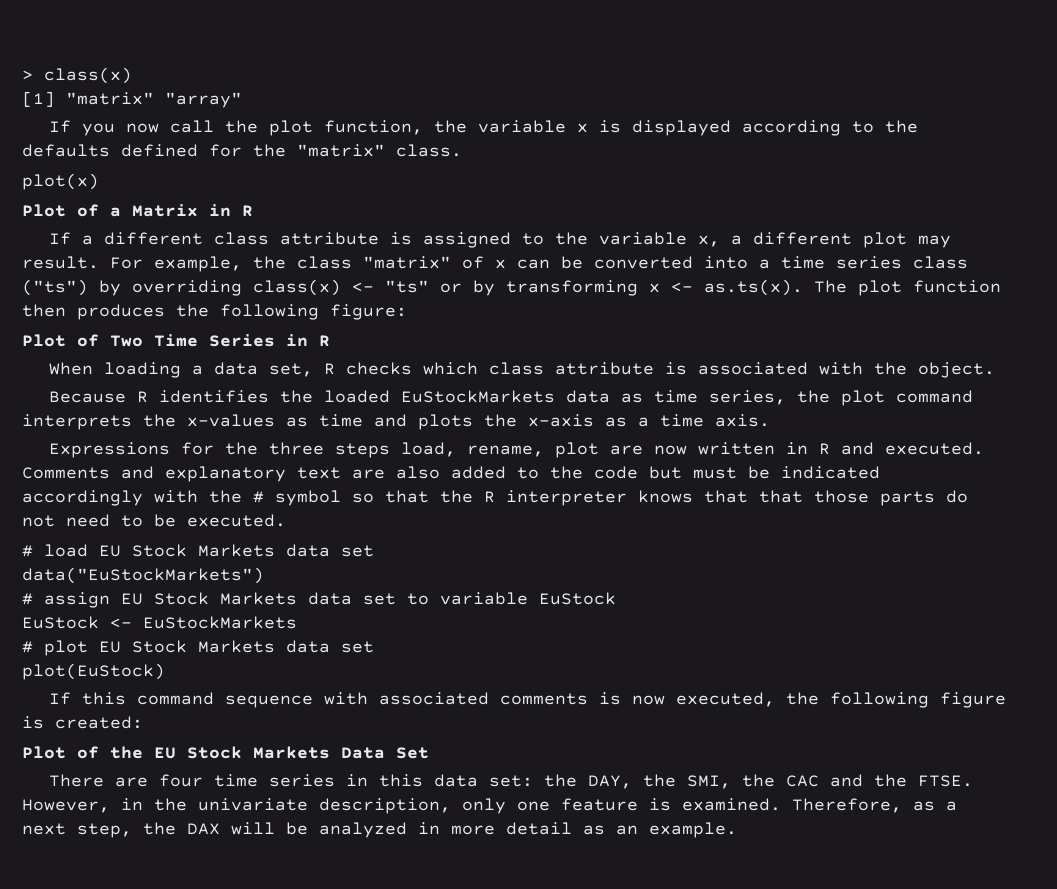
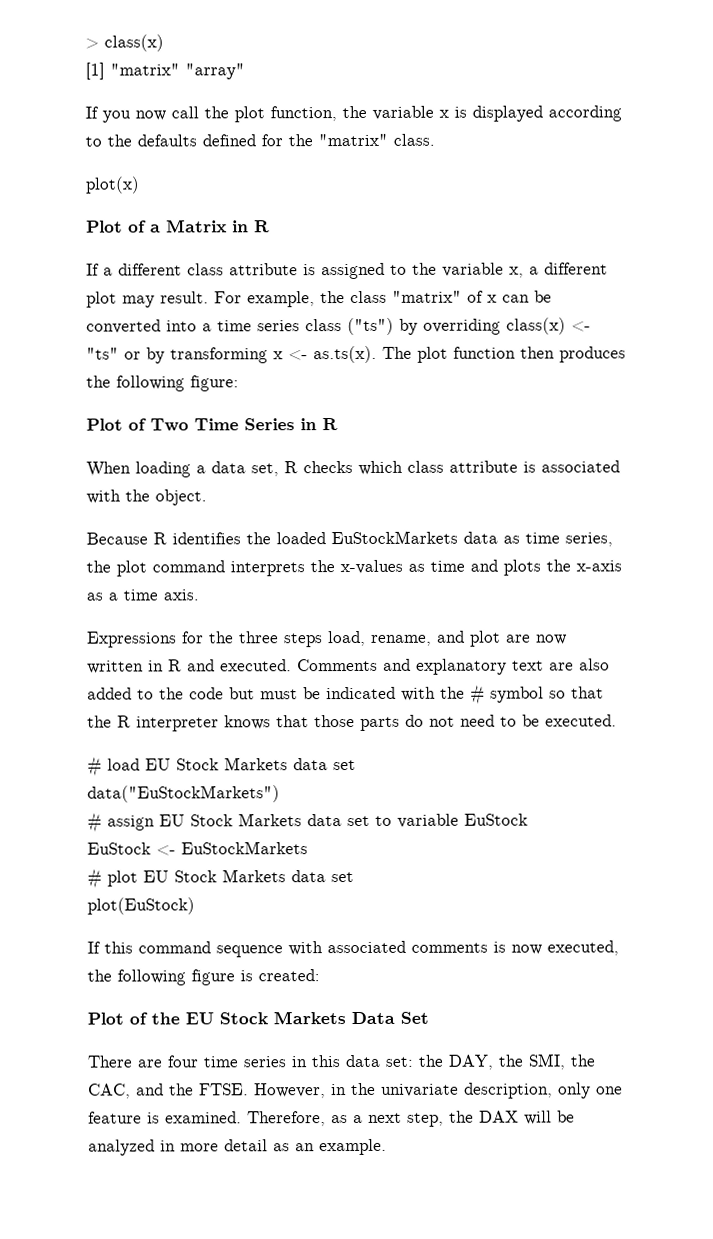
(545, 451) none -> [437,630,465,643] and
[22,490,143,506] accordingly -> (396, 693) none
[759,490,803,503] that -> (309, 721) none
[786,775,820,787] CAC -> [88,1083,131,1099] CAC,

